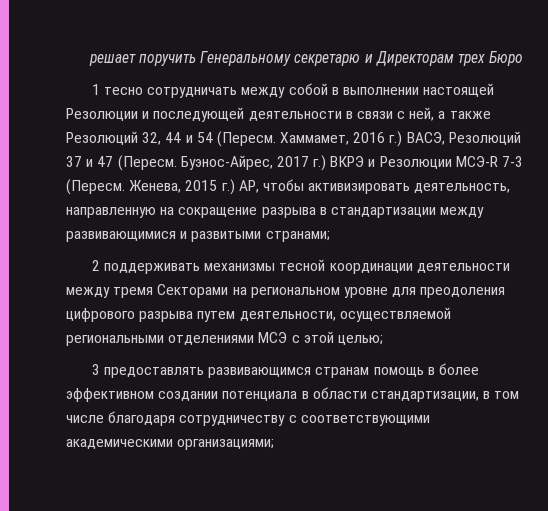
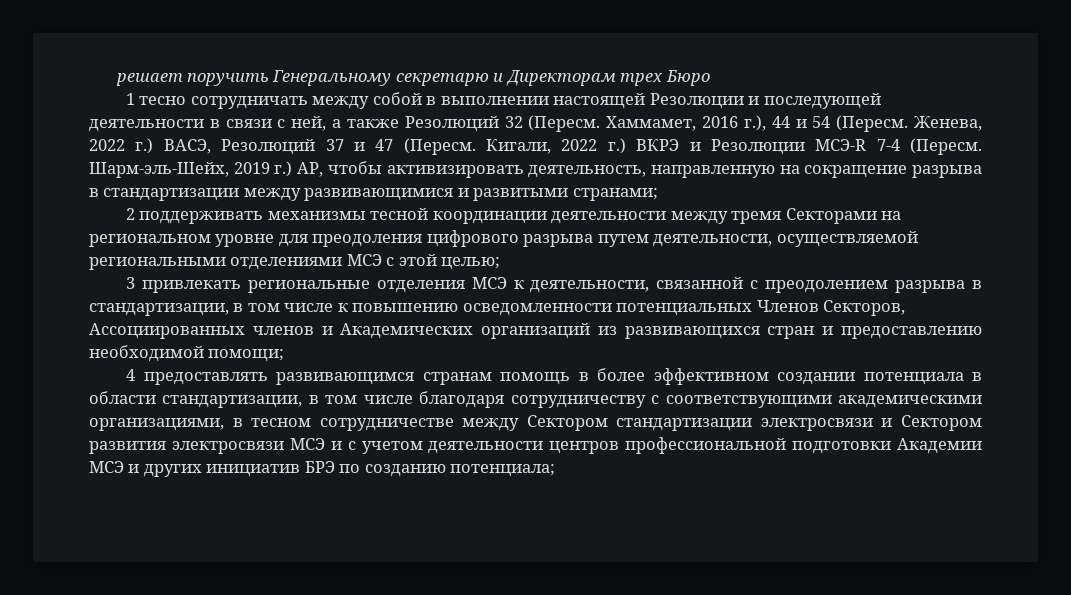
[142,132,162,145] 32, -> [504,115,766,132] 32 (Пересм. Хаммамет, 2016 г.),
[280,132,386,145] Хаммамет, 2016 -> [914,116,983,131] [89,139,125,151] Женева, 2022
[180,155,309,170] Буэнос-Айрес, 2017 -> [486,139,598,154] Кигали, 2022
[502,156,524,167] [66,179,218,195] 7-3 (Пересм. Женева, 2015 -> [876,138,982,155] [89,162,270,178] 7-4 (Пересм. Шарм-эль-Шейх, 2019
(100, 369) none -> [141,277,982,293] [89,300,906,316] [89,323,983,339] [89,345,285,362] [125,369,135,381] привлекать региональные отделения МСЭ к деятельности, связанной с преодолением разрыва в стандартизации, в том числе к повышению осведомленности потенциальных Членов Секторов, Ассоциированных членов и Академических организаций из развивающихся стран и предоставлению необходимой помощи; // 4
[177,439,275,450] организациями; -> [89,415,982,431] [89,437,982,454] [89,461,556,477] организациями, в тесном сотрудничестве между Сектором стандартизации электросвязи и Сектором развития электросвязи МСЭ и с учетом деятельности центров профессиональной подготовки Академии МСЭ и других инициатив БРЭ по созданию потенциала;

